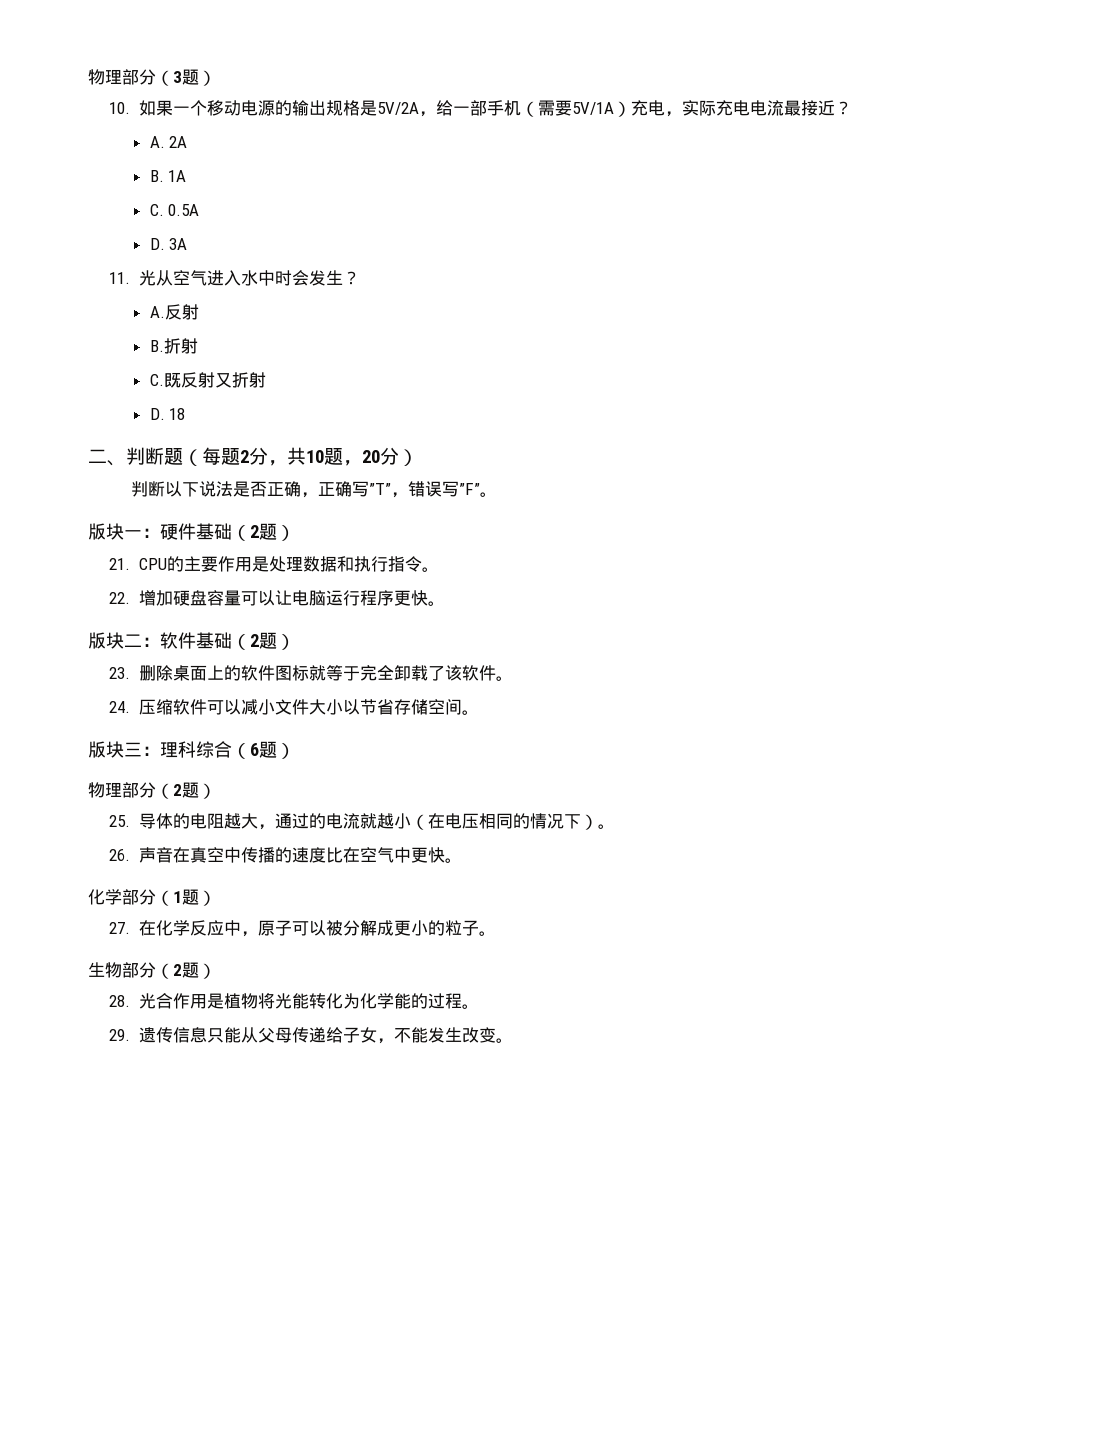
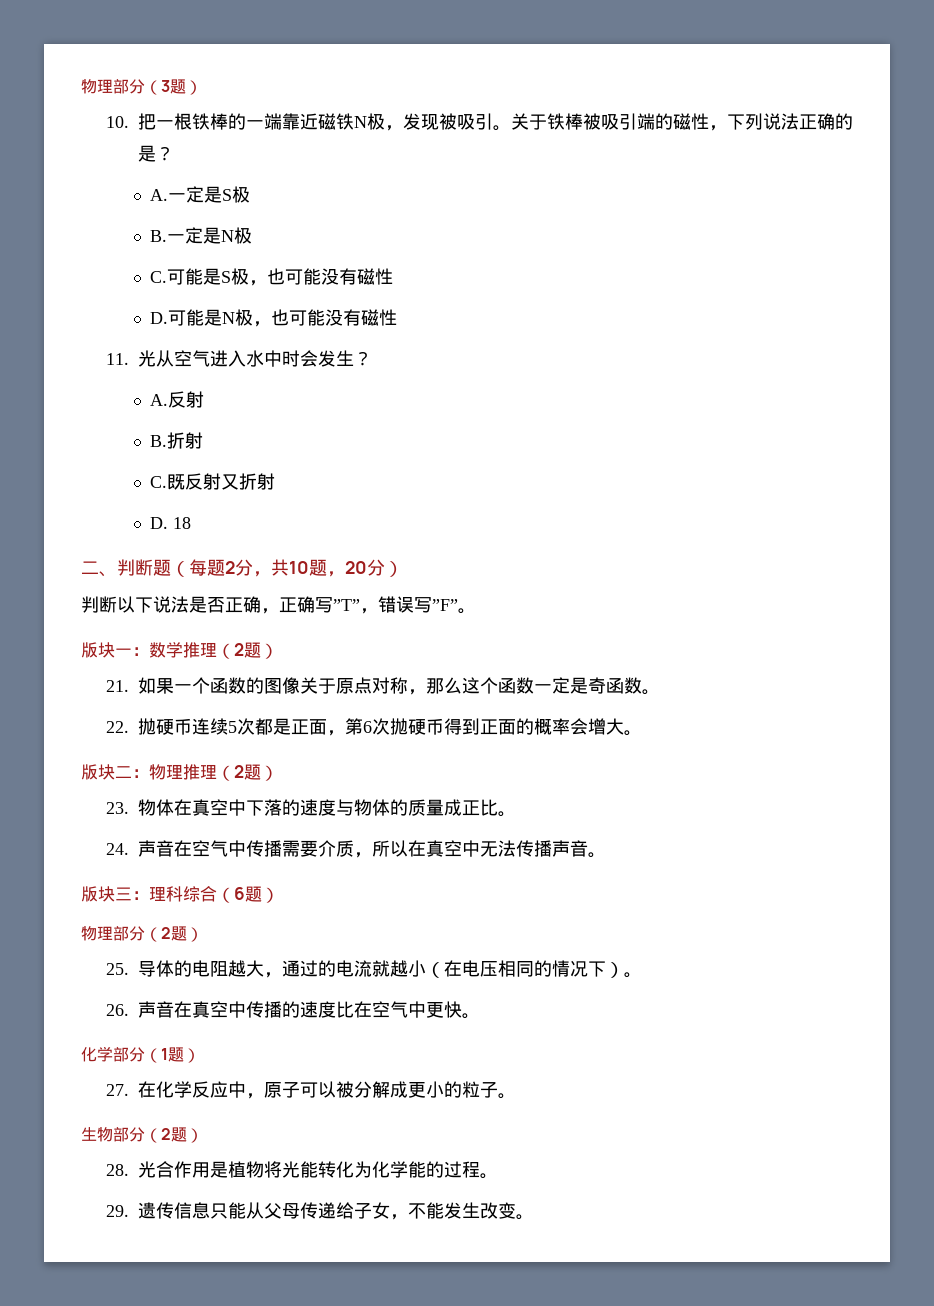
[138,100,852,117] [149,136,188,148] [149,170,187,182] [149,204,200,216] [149,238,188,250] 如果一个移动电源的输出规格是5V/2A，给一部手机（需要5V/1A）充电，实际充电电流最接近？ // A. 2A // B. 1A // C. 0.5A // D. 3A -> [137,113,853,131] [137,145,174,162] [150,186,251,203] [150,227,253,244] [150,268,394,286] [150,309,398,327] 把一根铁棒的一端靠近磁铁N极，发现被吸引。关于铁棒被吸引端的磁性，下列说法正确的是？ // A.一定是S极 // B.一定是N极 // C.可能是S极，也可能没有磁性 // D.可能是N极，也可能没有磁性
[160,523,232,540] 硬件基础 -> [149,642,217,658] 数学推理
[138,556,439,572] [109,590,428,606] CPU的主要作用是处理数据和执行指令。 // 22.增加硬盘容量可以让电脑运行程序更快 -> [137,677,660,695] [105,718,624,736] 如果一个函数的图像关于原点对称，那么这个函数一定是奇函数。 // 22.抛硬币连续5次都是正面，第6次抛硬币得到正面的概率会增大
[160,632,232,649] 软件基础 -> [149,764,217,780] 物理推理
[138,665,513,681] [109,699,462,715] 删除桌面上的软件图标就等于完全卸载了该软件。 // 24.压缩软件可以减小文件大小以节省存储空间 -> [137,799,516,817] [105,840,588,858] 物体在真空中下落的速度与物体的质量成正比。 // 24.声音在空气中传播需要介质，所以在真空中无法传播声音

